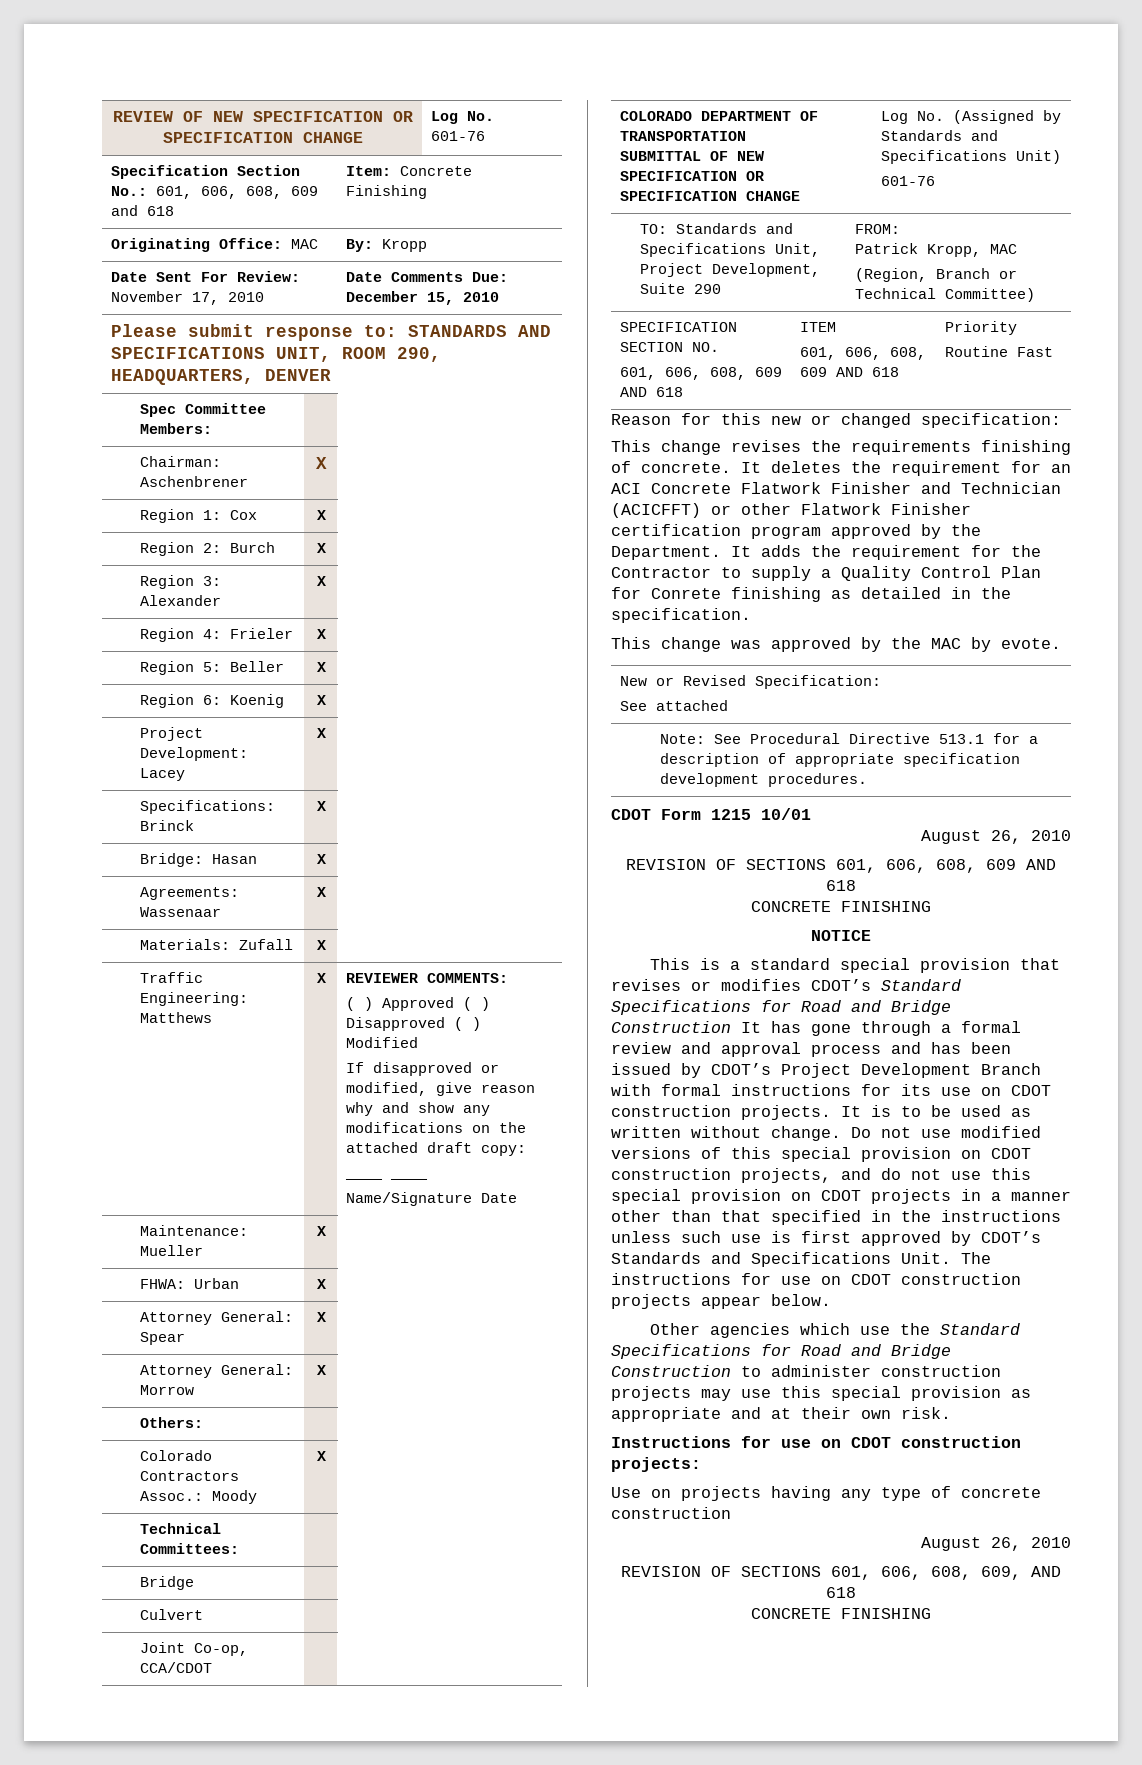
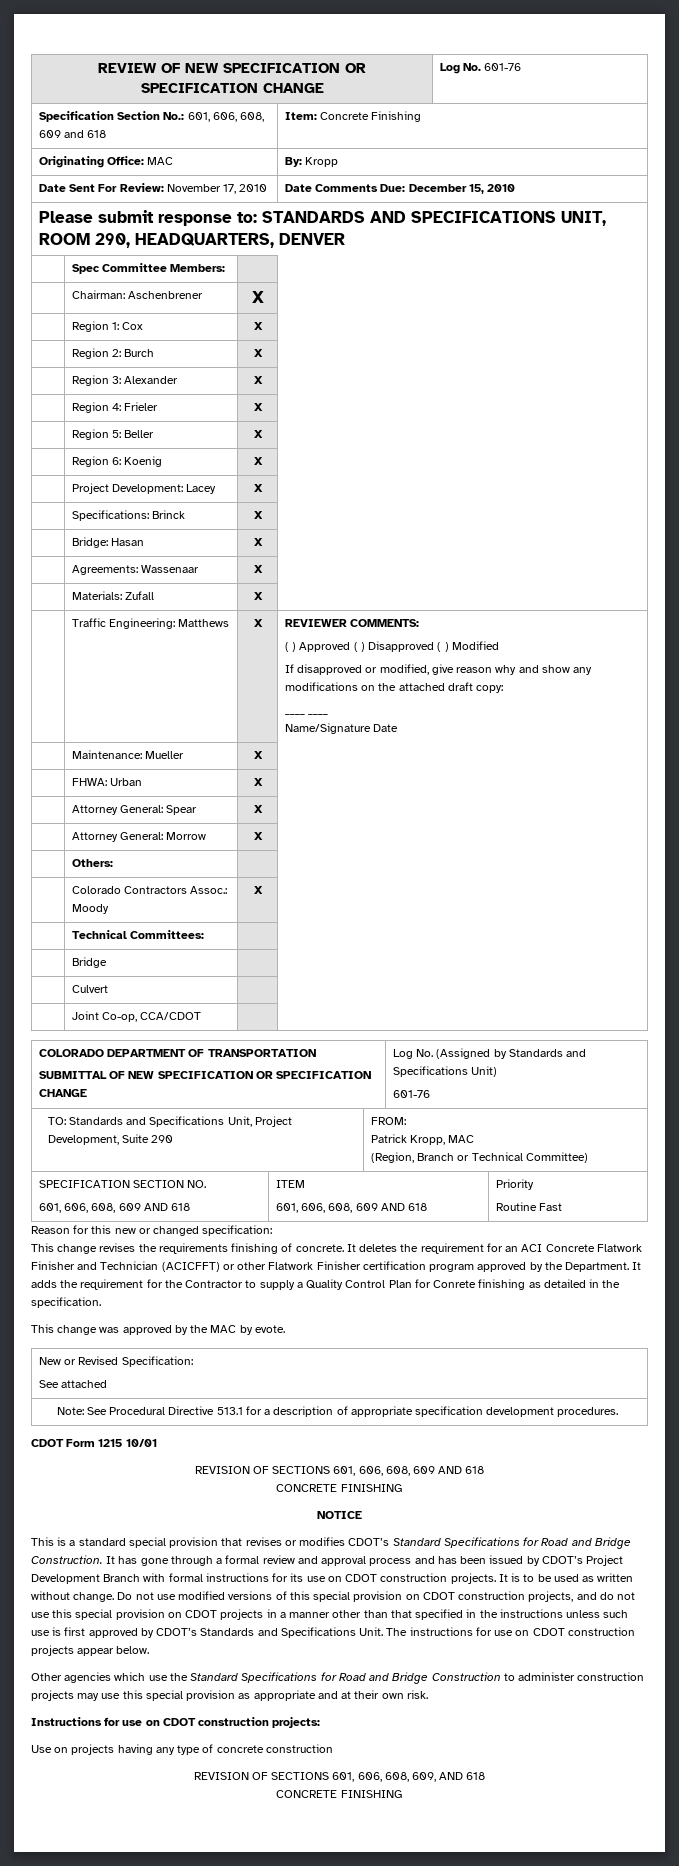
[921,830,1071,844] // August 26, 2010 -> (157, 1443) none
[611,1021,731,1033] Construction -> [31,1555,103,1564] Construction.
[921,1537,1071,1551] // August 26, 2010 -> (333, 1748) none

